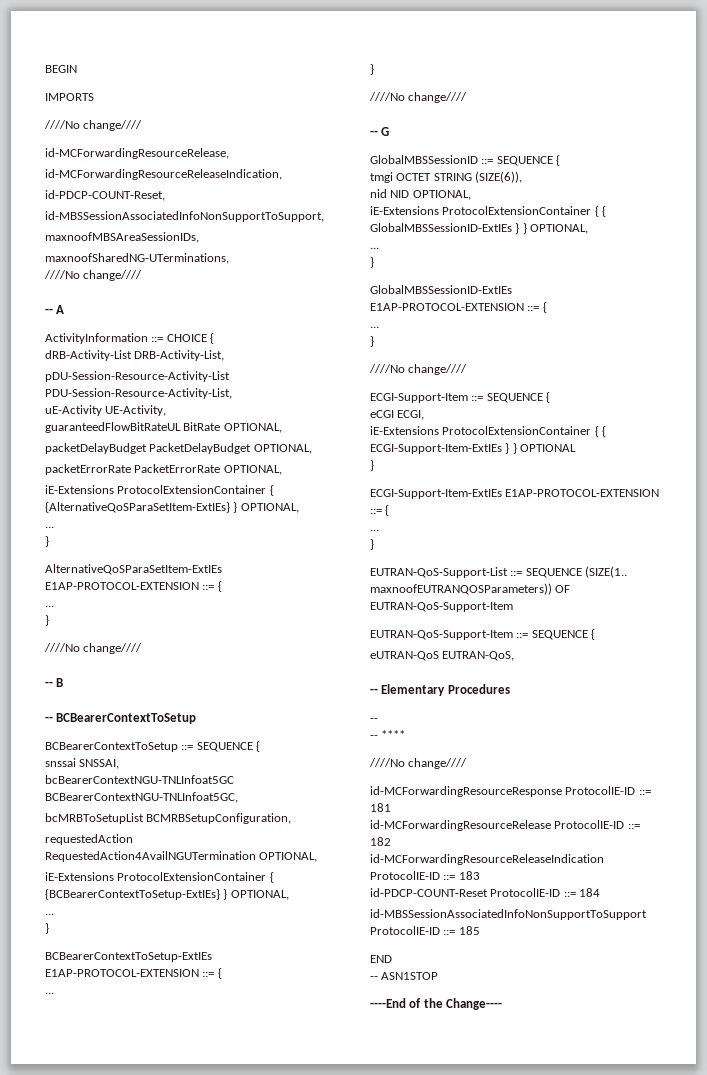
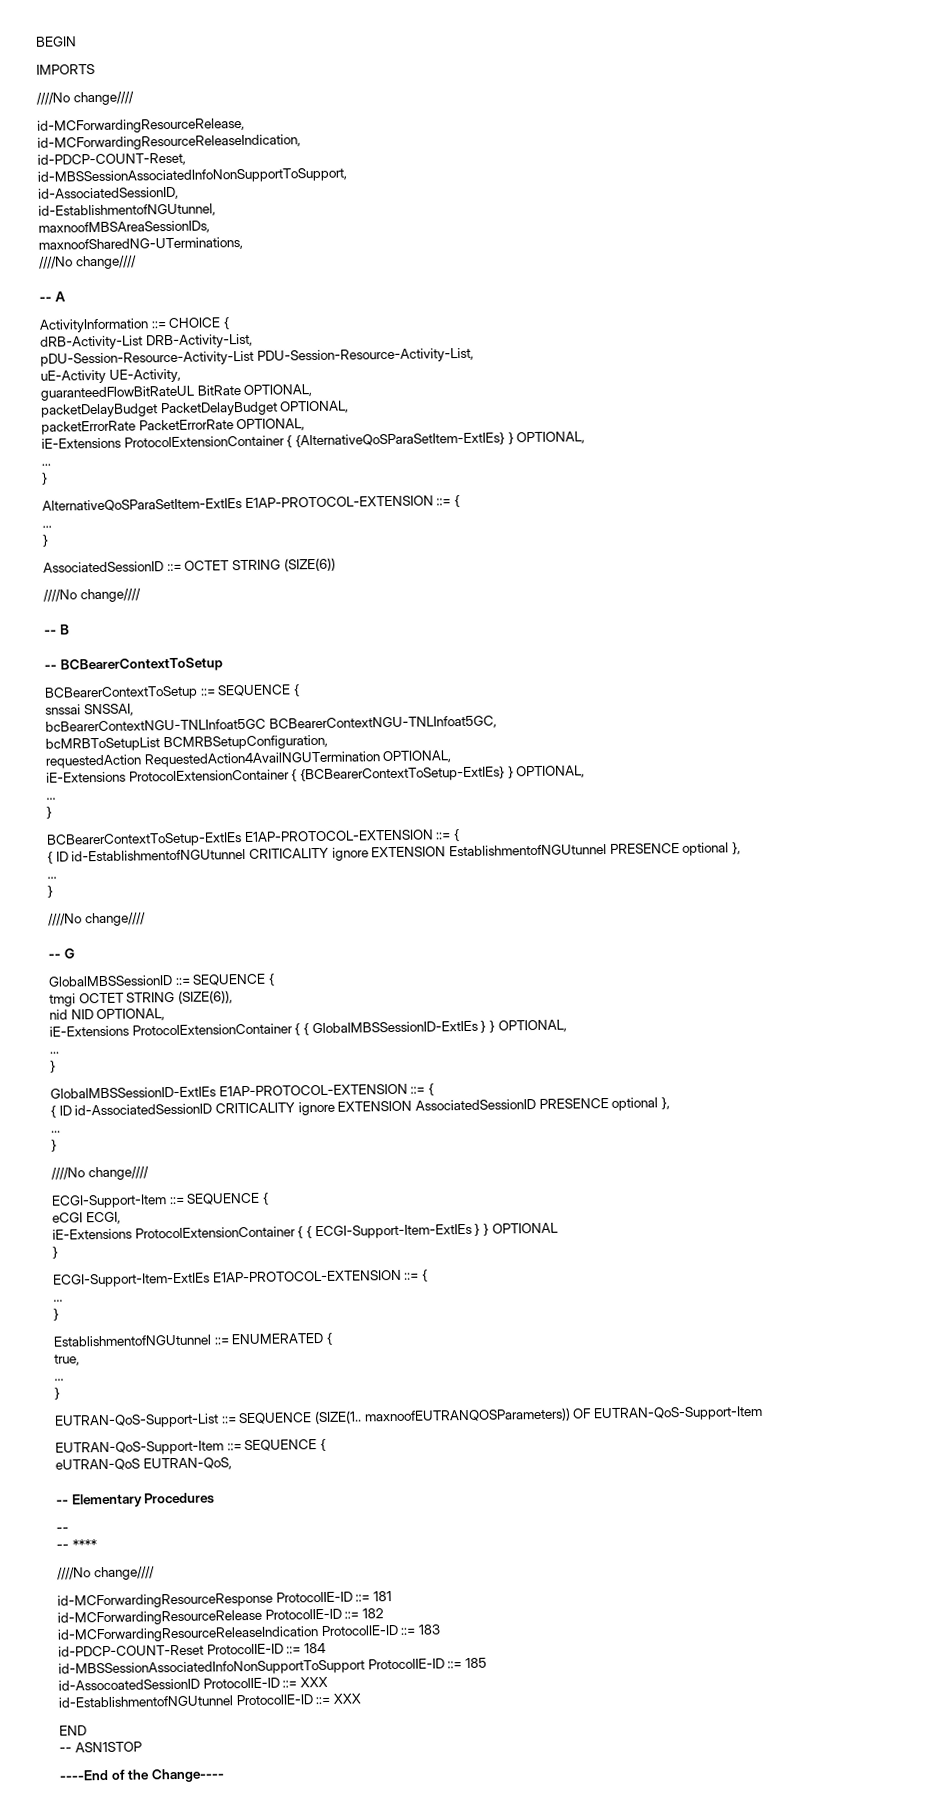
(324, 216) none -> [38,186,179,201] [38,203,216,218] // id-AssociatedSessionID, // id-EstablishmentofNGUtunnel,
(49, 620) none -> [43,557,336,573] // AssociatedSessionID ::= OCTET STRING (SIZE(6))
(222, 973) none -> [47,842,741,864] // { ID id-EstablishmentofNGUtunnel CRITICALITY ignore EXTENSION EstablishmentofNGUtunnel PRESENCE optional },
(547, 307) none -> [50,1097,670,1118] // { ID id-AssociatedSessionID CRITICALITY ignore EXTENSION AssociatedSessionID PRESENCE optional },
(374, 544) none -> [53,1332,333,1347] [54,1354,80,1366] [54,1378,64,1381] [54,1387,60,1400] // EstablishmentofNGUtunnel ::= ENUMERATED { // true, // ... // }
(480, 930) none -> [58,1676,328,1691] [58,1693,361,1708] // id-AssocoatedSessionID ProtocolIE-ID ::= XXX // id-EstablishmentofNGUtunnel ProtocolIE-ID ::= XXX

